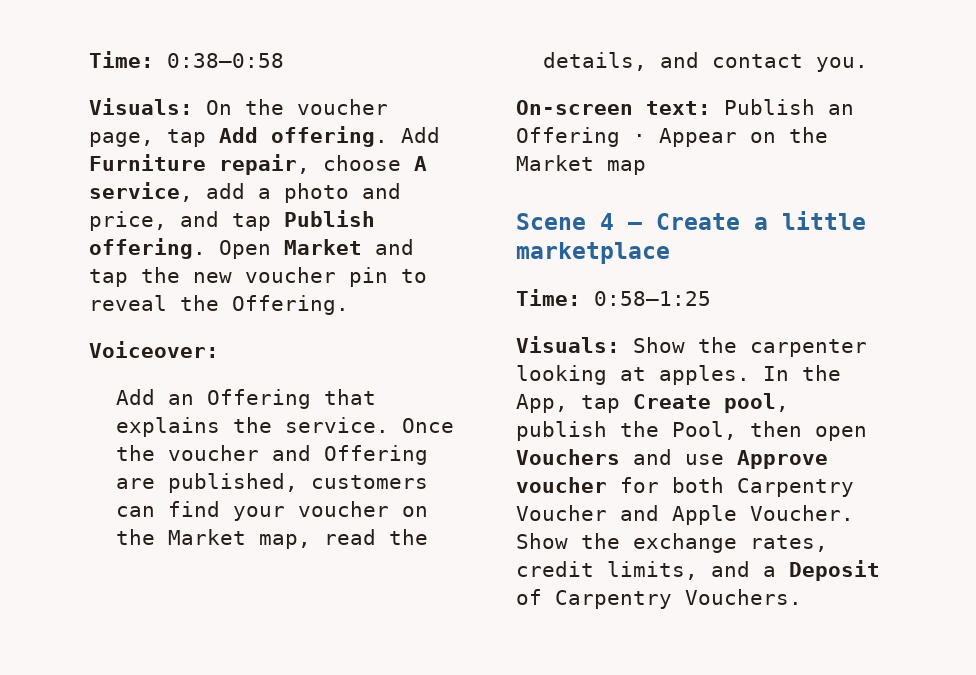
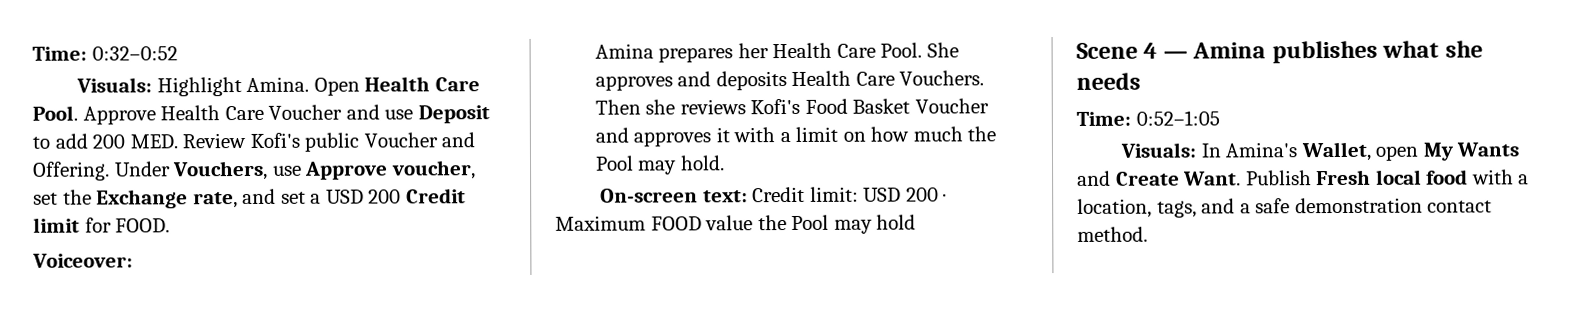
[89,51,284,68] [89,98,388,115] [89,126,440,147] [89,154,427,175] [89,182,401,203] [89,210,375,231] [89,238,414,259] [89,267,427,287] [89,295,349,315] [89,341,219,358] [116,389,377,409] [116,417,455,437] [116,445,429,465] [116,473,429,493] [116,501,429,521] [116,529,429,549] [543,52,869,72] [516,99,854,115] [516,127,828,147] [516,155,646,175] [516,211,866,230] [516,242,670,264] [516,289,711,306] [516,336,867,357] [516,365,841,385] [516,393,789,413] [516,421,867,441] [516,449,828,469] [516,477,854,497] [516,505,854,525] [516,533,828,553] [516,560,880,581] [516,589,802,609] Time: 0:38–0:58 // Visuals: On the voucher page, tap Add offering. Add Furniture repair, choose A service, add a photo and price, and tap Publish offering. Open Market and tap the new voucher pin to reveal the Offering. // Voiceover: // Add an Offering that explains the service. Once the voucher and Offering are published, customers can find your voucher on the Market map, read the details, and contact you. // On-screen text: Publish an Offering · Appear on the Market map // Scene 4 — Create a little marketplace // Time: 0:58–1:25 // Visuals: Show the carpenter looking at apples. In the App, tap Create pool, publish the Pool, then open Vouchers and use Approve voucher for both Carpentry Voucher and Apple Voucher. Show the exchange rates, credit limits, and a Deposit of Carpentry Vouchers. -> [32,46,178,61] [76,76,480,97] [32,104,490,125] [32,132,476,152] [33,160,476,181] [33,188,466,209] [33,217,171,233] [32,253,133,268] [594,42,959,63] [594,70,985,91] [594,98,989,115] [594,126,997,147] [594,155,725,175] [600,186,948,203] [555,214,917,234] [1076,40,1483,64] [1076,72,1141,90] [1076,110,1220,126] [1120,141,1520,162] [1077,169,1530,186] [1077,197,1493,218] [1077,226,1148,242] Time: 0:32–0:52 // Visuals: Highlight Amina. Open Health Care Pool. Approve Health Care Voucher and use Deposit to add 200 MED. Review Kofi's public Voucher and Offering. Under Vouchers, use Approve voucher, set the Exchange rate, and set a USD 200 Credit limit for FOOD. // Voiceover: // Amina prepares her Health Care Pool. She approves and deposits Health Care Vouchers. Then she reviews Kofi's Food Basket Voucher and approves it with a limit on how much the Pool may hold. // On-screen text: Credit limit: USD 200 · Maximum FOOD value the Pool may hold // Scene 4 — Amina publishes what she needs // Time: 0:52–1:05 // Visuals: In Amina's Wallet, open My Wants and Create Want. Publish Fresh local food with a location, tags, and a safe demonstration contact method.

